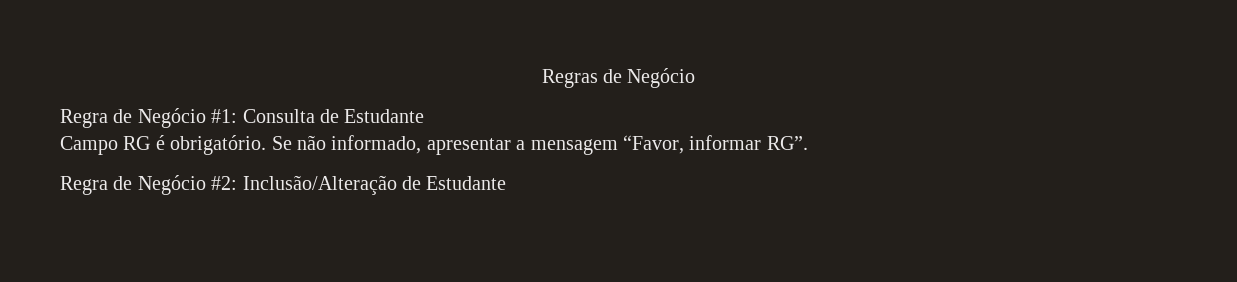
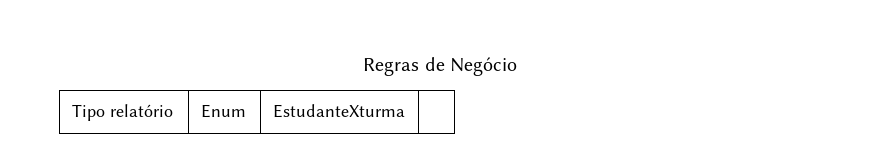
[60,108,425,128] [60,135,808,155] [60,175,507,195] // Regra de Negócio #1: Consulta de Estudante // Campo RG é obrigatório. Se não informado, apresentar a mensagem “Favor, informar RG”. // Regra de Negócio #2: Inclusão/Alteração de Estudante -> [71,104,173,121] [200,104,246,118] [272,104,405,118] // Tipo relatório | Enum | EstudanteXturma |

